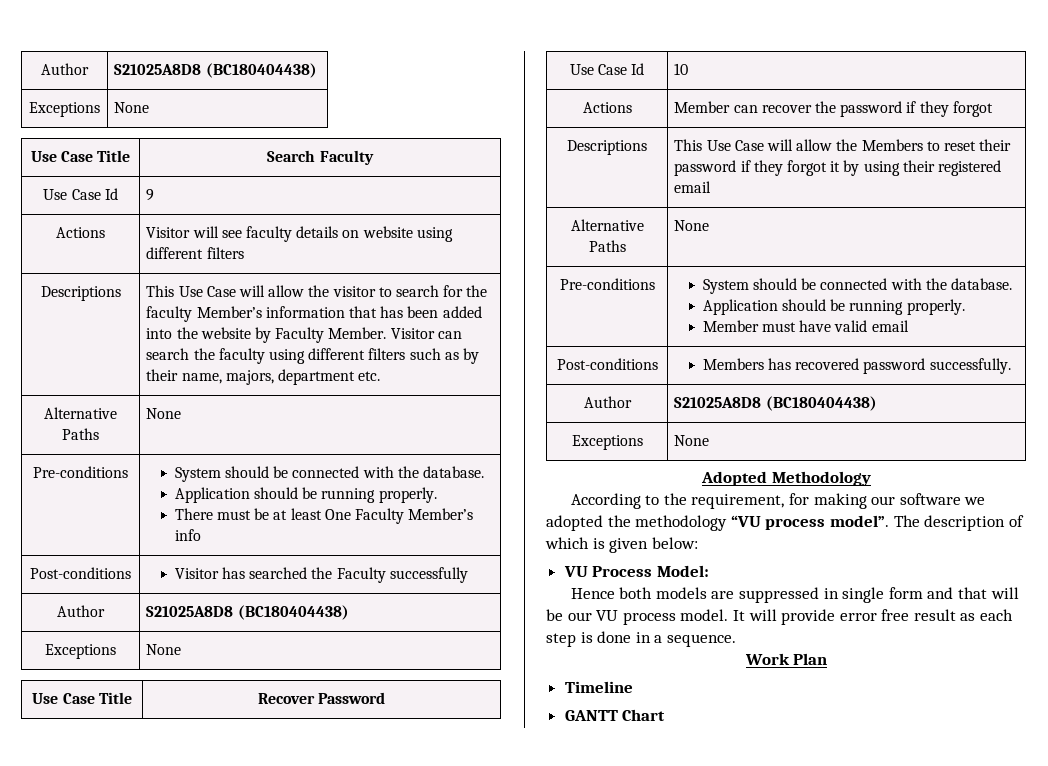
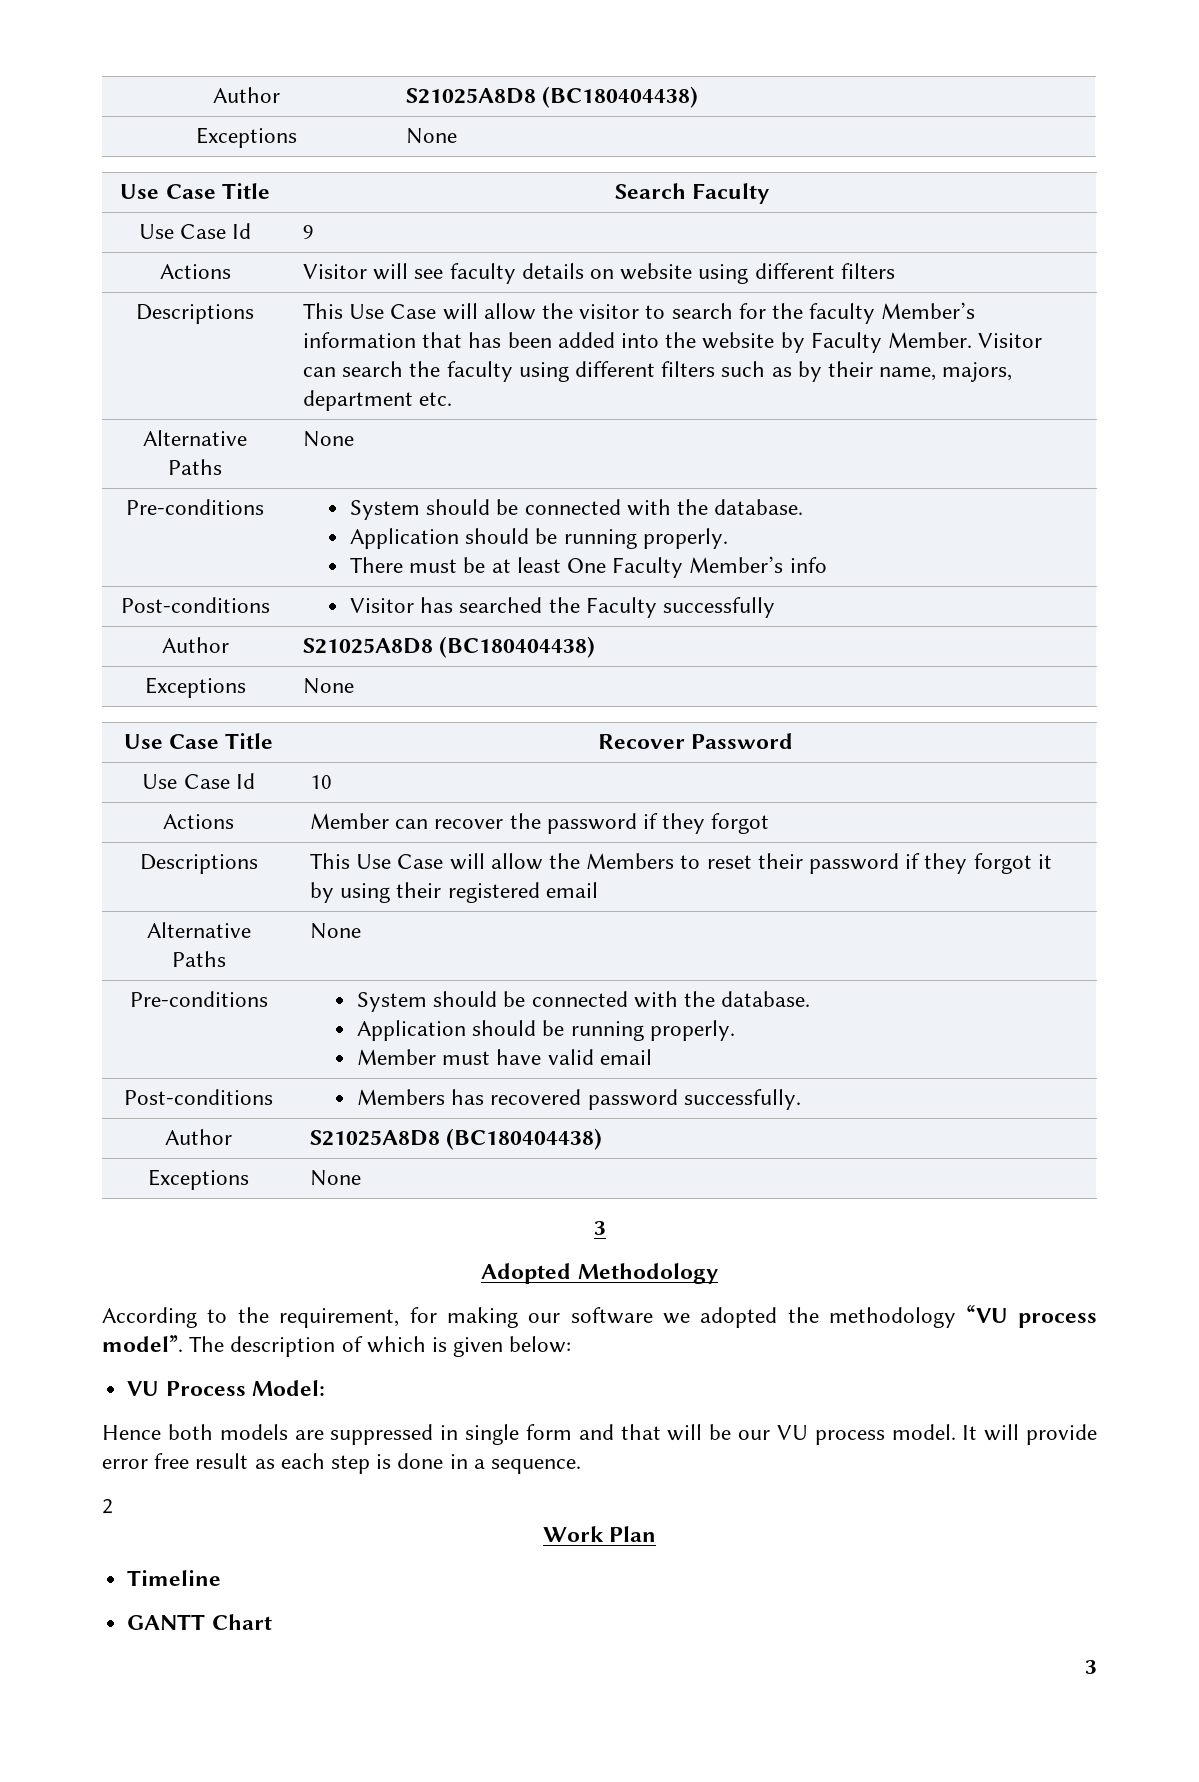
(710, 440) none -> [593,1221,606,1235] // 3
(736, 640) none -> [102,1499,113,1514] // 2
(666, 715) none -> [1085,1660,1097,1674] // 3

